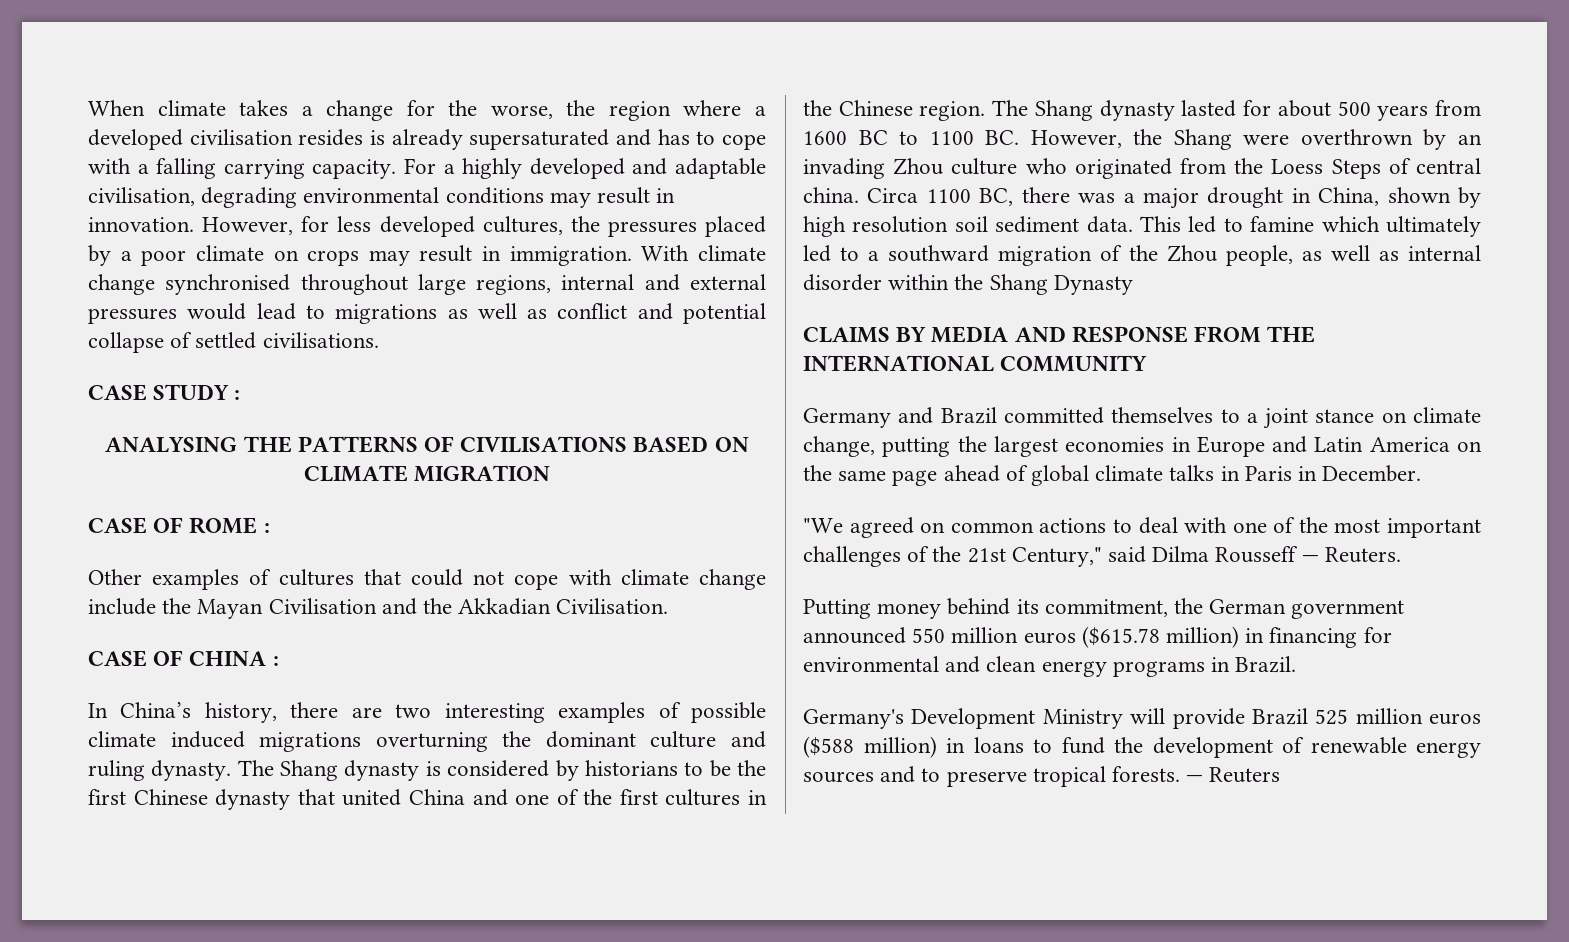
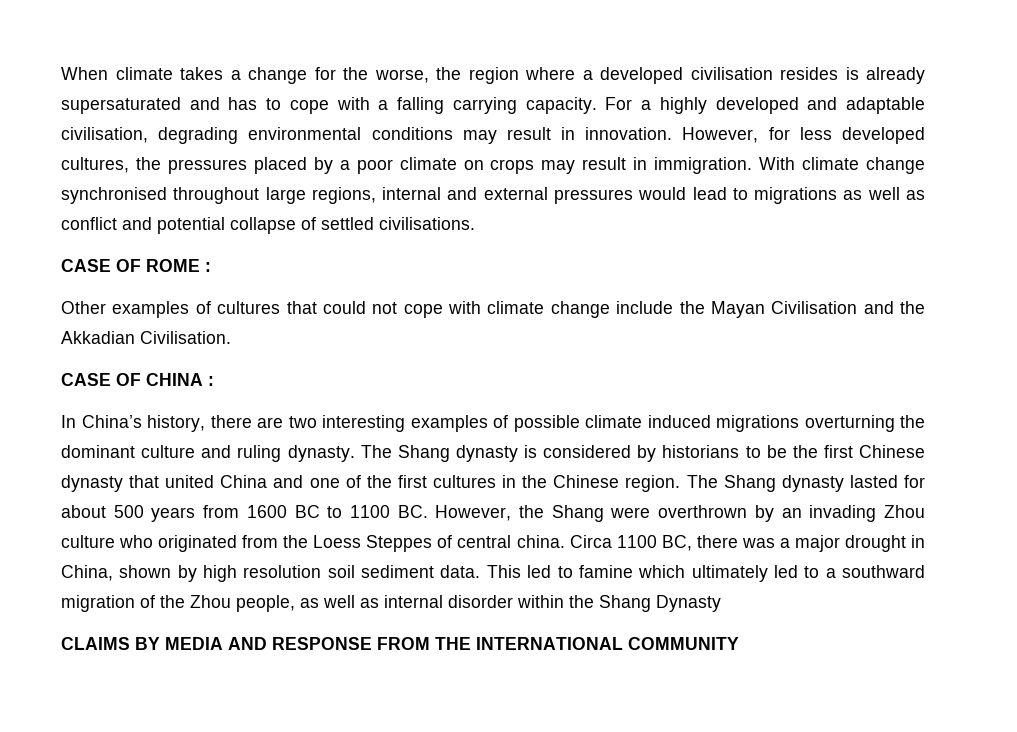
[88,384,241,401] [105,436,749,453] [303,465,551,482] // CASE STUDY : // ANALYSING THE PATTERNS OF CIVILISATIONS BASED ON CLIMATE MIGRATION -> (475, 223) none
[1331,159,1381,179] Steps -> [366,535,433,552] Steppes
[803,407,1481,429] [803,436,1482,457] [803,465,1422,486] [803,517,1481,538] [803,546,1401,567] [803,598,1405,619] [803,626,1392,648] [803,656,1297,677] [803,708,1481,729] [803,736,1481,758] [803,766,1281,787] // Germany and Brazil committed themselves to a joint stance on climate change, putting the largest economies in Europe and Latin America on the same page ahead of global climate talks in Paris in December. // "We agreed on common actions to deal with one of the most important challenges of the 21st Century," said Dilma Rousseff — Reuters. // Putting money behind its commitment, the German government announced 550 million euros ($615.78 million) in financing for environmental and clean energy programs in Brazil. // Germany's Development Ministry will provide Brazil 525 million euros ($588 million) in loans to fund the development of renewable energy sources and to preserve tropical forests. — Reuters -> (739, 643) none

